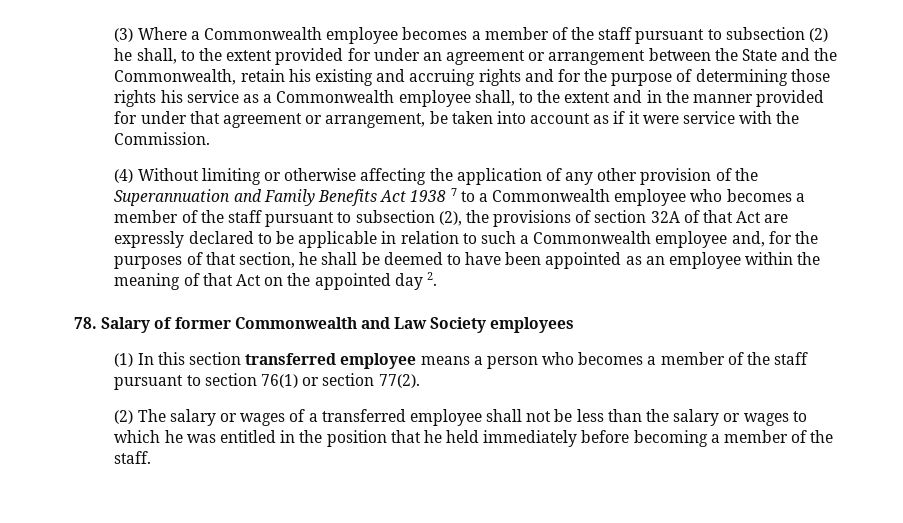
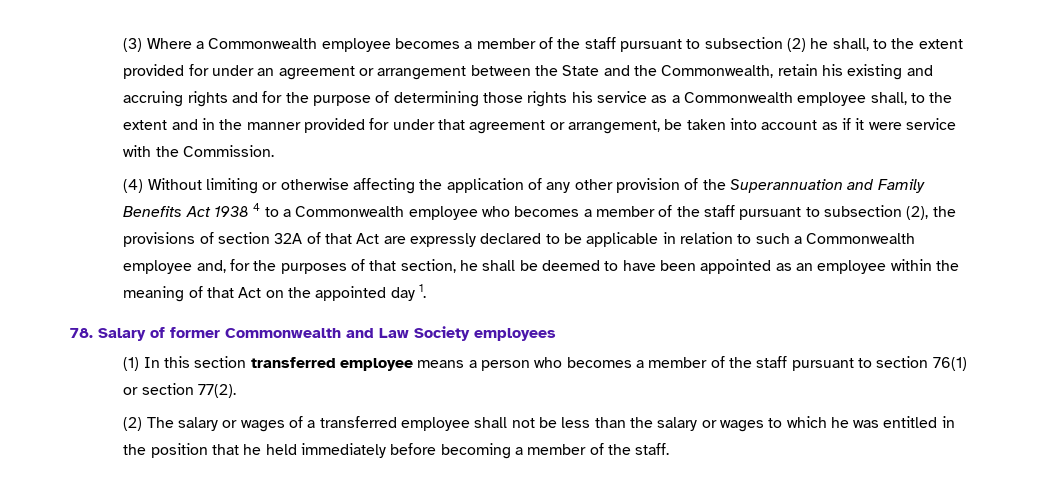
[450,188,457,196] 7 -> [253,203,261,211] 4
[426,272,437,286] 2. -> [418,284,426,298] 1.

